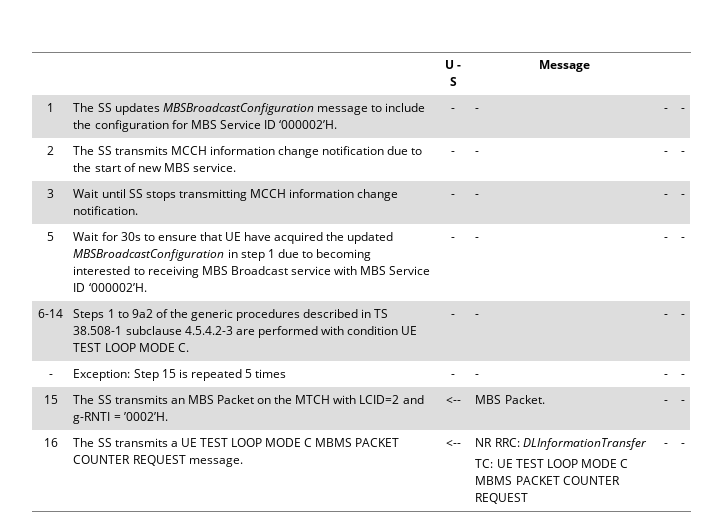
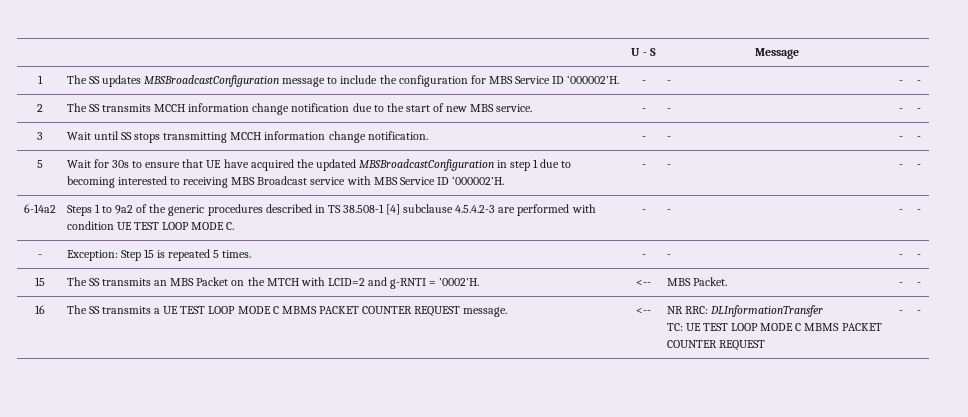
[38,309,63,318] 6-14 -> [23,204,56,213] 6-14a2
(123, 330) none -> [386,204,401,215] [4]
[255,369,287,378] times -> [222,250,252,258] times.

